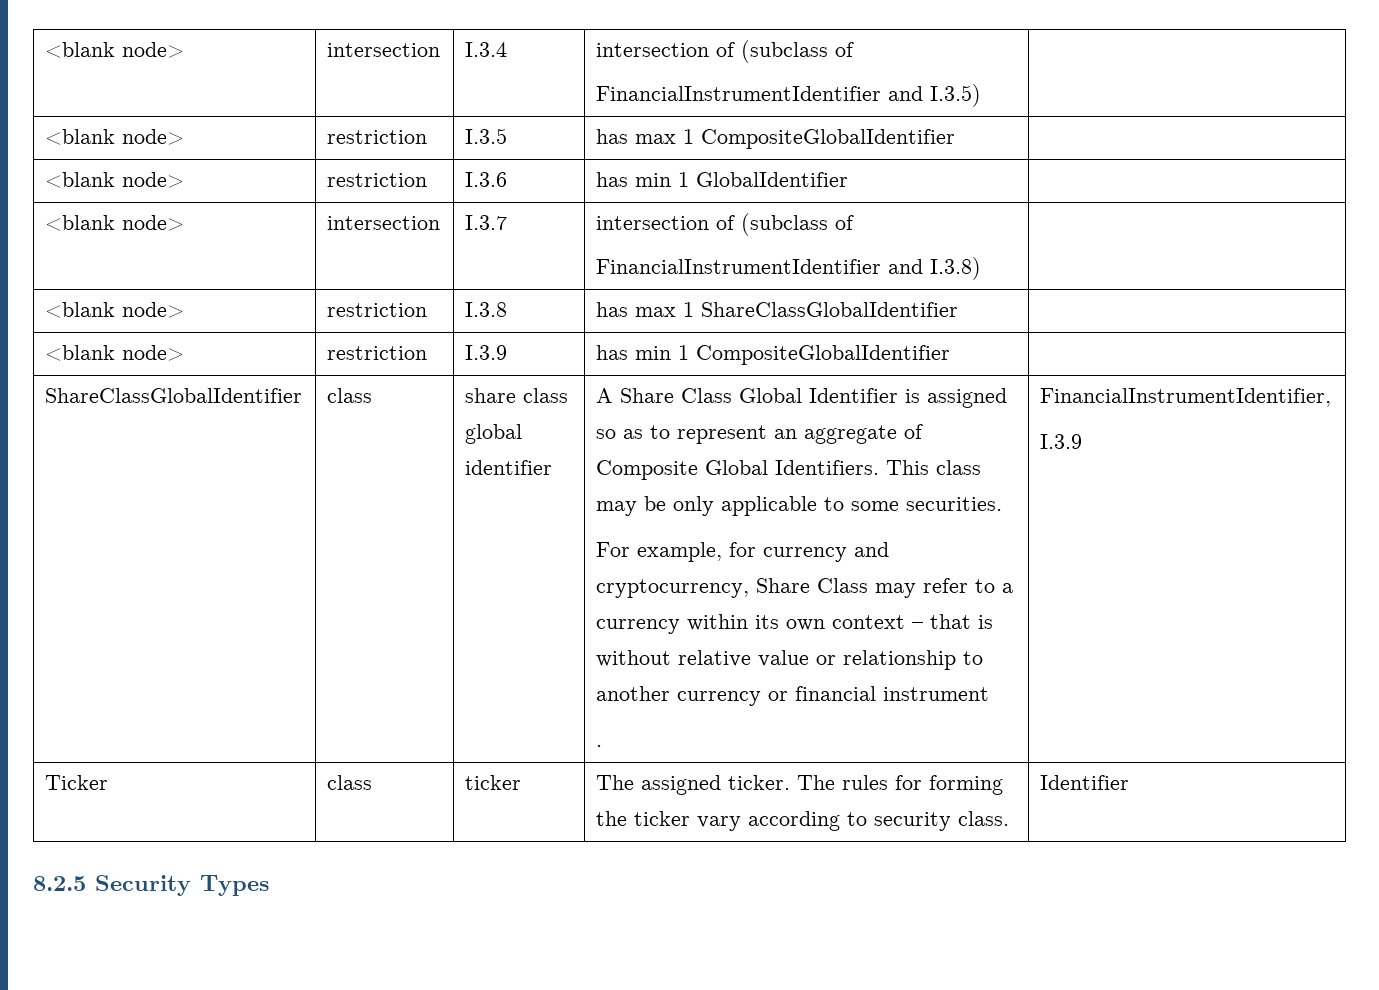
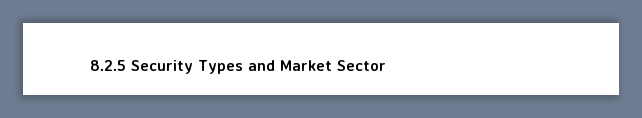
[45,42,185,58] [327,43,441,57] [465,42,508,57] [596,40,855,63] [596,84,982,107] [45,129,185,145] [327,130,428,144] [465,128,508,144] [596,129,956,149] [45,172,185,188] [327,173,428,187] [465,172,508,187] [596,172,849,187] [45,215,185,231] [327,216,441,230] [465,215,508,230] [596,213,855,236] [596,257,982,280] [45,302,185,318] [327,303,428,317] [465,302,508,317] [596,302,959,317] [45,345,185,361] [327,346,428,360] [465,345,508,360] [596,345,951,365] [45,388,303,403] [327,388,373,403] [465,388,569,403] [465,424,523,444] [465,460,553,475] [596,388,1008,408] [596,424,924,444] [596,460,982,480] [596,496,1003,516] [596,542,890,562] [596,578,1014,598] [596,614,994,634] [596,650,984,670] [596,686,990,706] [596,745,603,747] [1040,388,1332,407] [1040,434,1083,449] [45,775,109,790] [327,775,373,790] [465,775,522,790] [596,775,1004,795] [596,811,1010,831] [1040,775,1130,790] [33,875,269,896] <blank node> | intersection | I.3.4 | intersection of (subclass of // FinancialInstrumentIdentifier and I.3.5) | // <blank node> | restriction | I.3.5 | has max 1 CompositeGlobalIdentifier | // <blank node> | restriction | I.3.6 | has min 1 GlobalIdentifier | // <blank node> | intersection | I.3.7 | intersection of (subclass of // FinancialInstrumentIdentifier and I.3.8) | // <blank node> | restriction | I.3.8 | has max 1 ShareClassGlobalIdentifier | // <blank node> | restriction | I.3.9 | has min 1 CompositeGlobalIdentifier | // ShareClassGlobalIdentifier | class | share class global identifier | A Share Class Global Identifier is assigned so as to represent an aggregate of Composite Global Identifiers. This class may be only applicable to some securities. // For example, for currency and cryptocurrency, Share Class may refer to a currency within its own context – that is without relative value or relationship to another currency or financial instrument // . | FinancialInstrumentIdentifier, // I.3.9 // Ticker | class | ticker | The assigned ticker. The rules for forming the ticker vary according to security class. | Identifier // 8.2.5 Security Types -> [90,60,386,74] 8.2.5 Security Types and Market Sector

